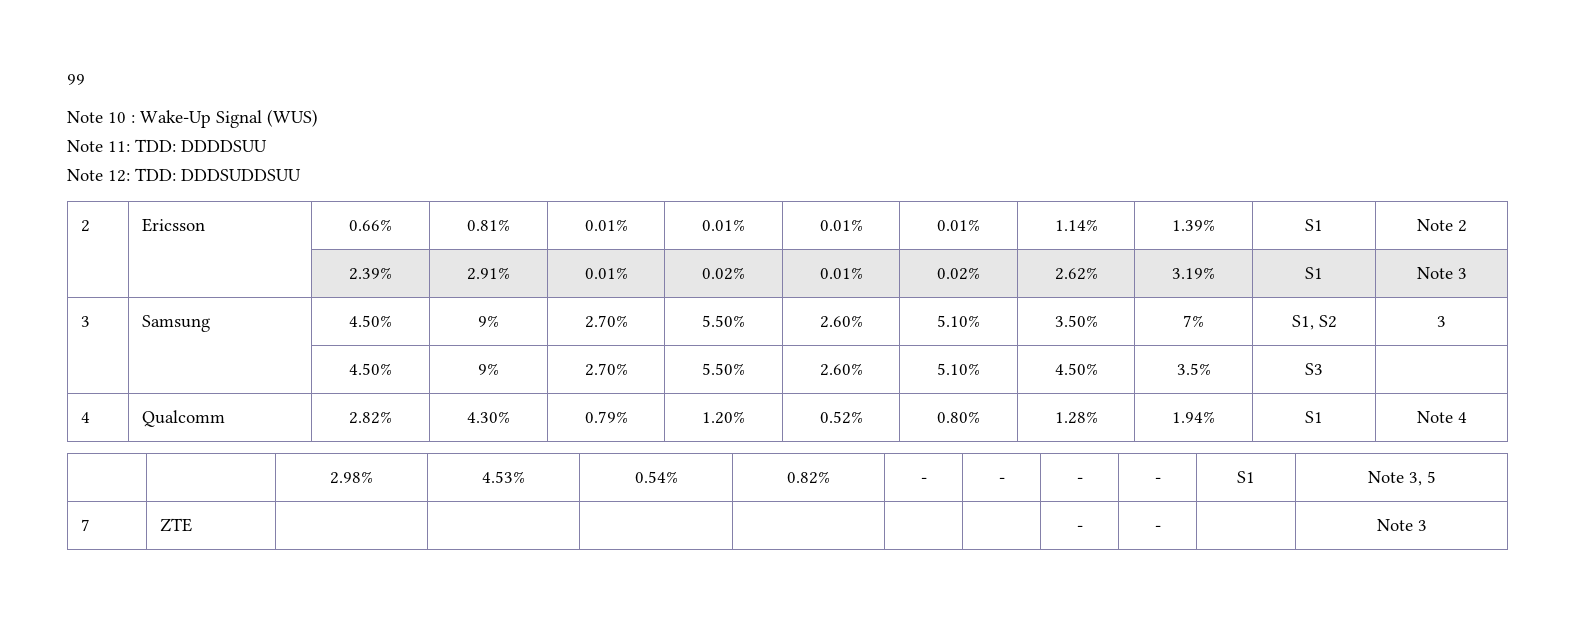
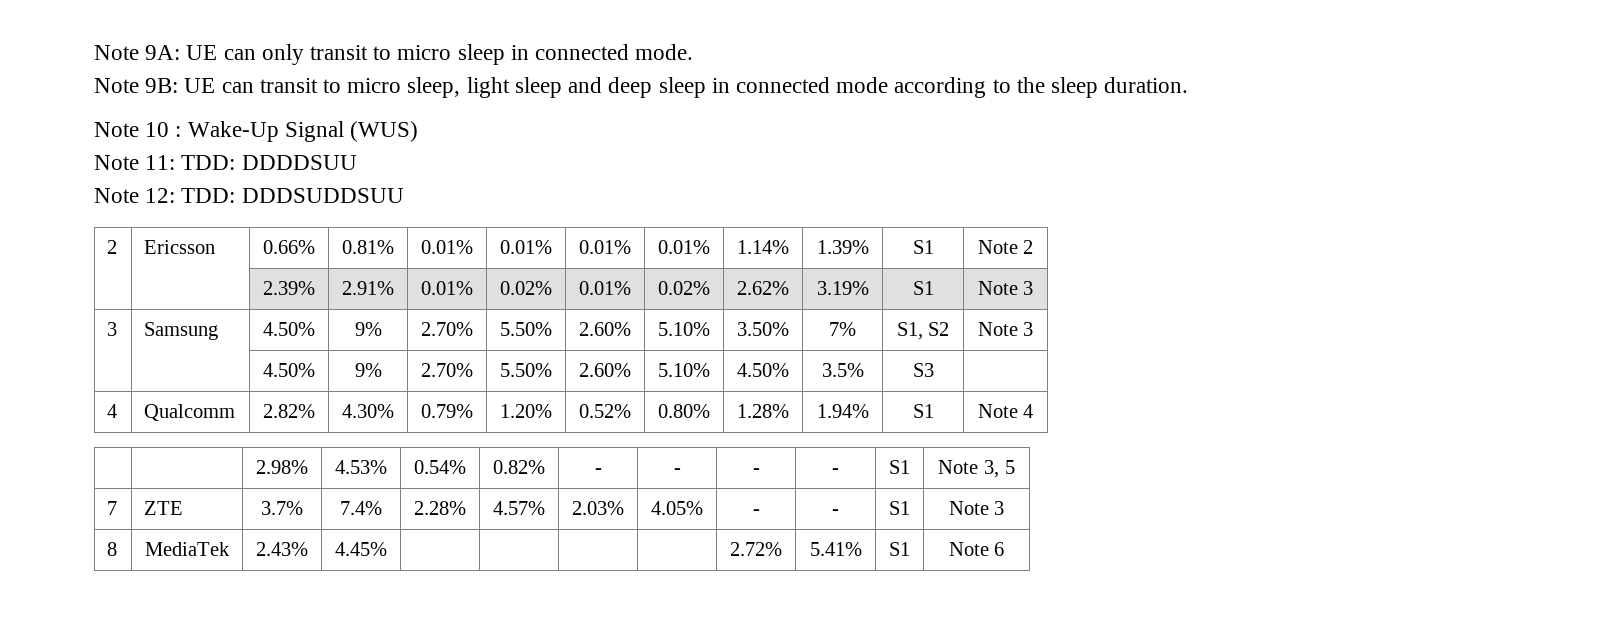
[67,74,85,85] 99 -> [94,44,694,65] [94,77,1189,98] Note 9A: UE can only transit to micro sleep in connected mode. // Note 9B: UE can transit to micro sleep, light sleep and deep sleep in connected mode according to the sleep duration.
(1337, 321) none -> [977,322,1018,336] Note
[1076,525,1083,531] [1154,525,1161,531] [1376,519,1427,531] | | | | | | - | - | | Note 3 -> [261,501,303,515] [340,501,382,515] [414,501,466,515] [493,501,545,515] [572,501,624,515] [651,501,703,515] [752,509,760,515] [832,509,839,515] [889,501,910,515] [948,501,1005,515] [107,542,118,556] [145,542,230,556] [256,542,308,556] [335,542,387,556] [730,542,782,556] [809,542,862,556] [889,542,910,556] [948,542,1005,556] 3.7% | 7.4% | 2.28% | 4.57% | 2.03% | 4.05% | - | - | S1 | Note 3 // 8 | MediaTek | 2.43% | 4.45% | | | | | 2.72% | 5.41% | S1 | Note 6

